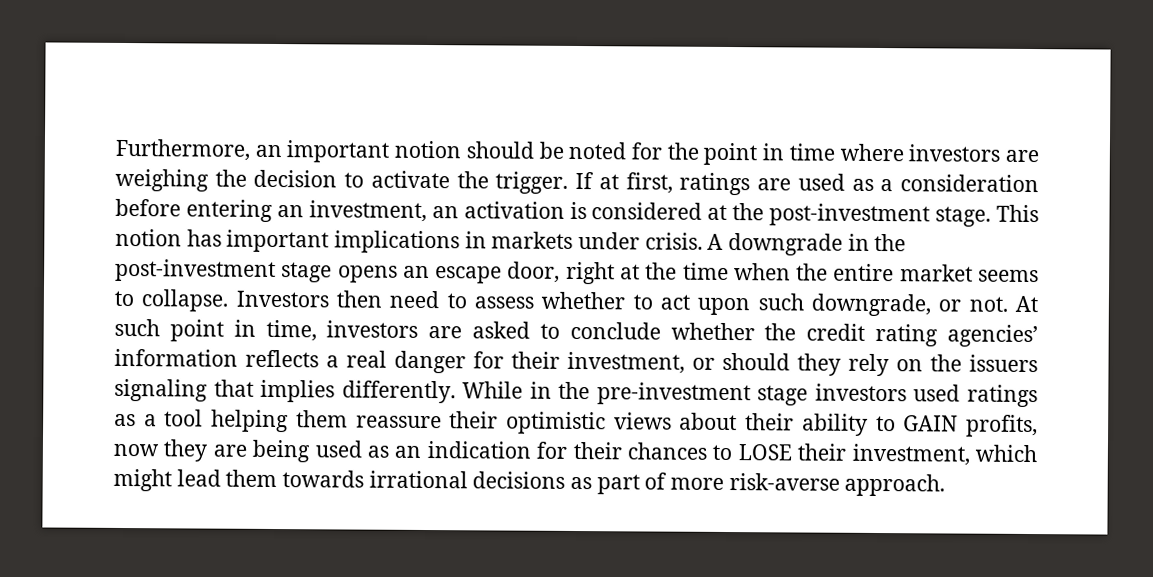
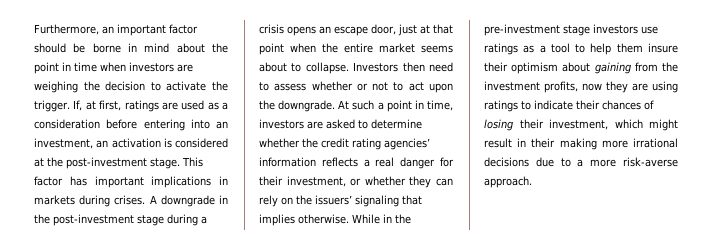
[394,140,462,159] notion -> [169,24,198,34] factor
[568,141,662,160] noted for -> [92,43,205,53] borne in mind about
[839,143,904,162] where -> [100,62,126,72] when
[575,171,595,190] If -> [73,100,83,111] If,
(273, 210) none -> [190,119,210,129] into
[115,228,182,247] notion -> [34,176,63,186] factor
[578,232,703,250] under crisis. -> [79,195,146,207] during crises.
(333, 272) none -> [167,214,207,226] [259,24,284,34] during a crisis
[565,261,729,285] right at the time -> [398,24,453,36] [259,43,284,55] just at that point
(1040, 276) none -> [259,62,287,72] about
(626, 300) none -> [356,82,389,91] or not
[757,293,1008,317] such downgrade, or not. -> [259,100,336,112] the downgrade.
(160, 327) none -> [377,102,384,110] a
[569,321,661,340] conclude -> [371,119,422,129] determine
[722,352,841,376] should they -> [364,176,453,188] whether they can
[969,354,1038,373] issuers -> [315,195,352,205] issuers’
[341,380,456,404] differently. -> [298,214,349,224] otherwise.
[913,384,961,402] used -> [641,26,658,34] use
[211,409,1038,438] [113,439,1037,466] [113,468,668,495] helping them reassure their optimistic views about their ability to GAIN profits, now they are being used as an indication for their chances to LOSE their investment, which might lead them towards irrational decisions as part of -> [575,43,678,55] [484,62,678,74] [484,81,678,93] [484,100,654,112] [484,119,678,131] [484,138,678,150] [484,157,584,167] to help them insure their optimism about gaining from the investment profits, now they are using ratings to indicate their chances of losing their investment, which might result in their making more irrational decisions due to a

